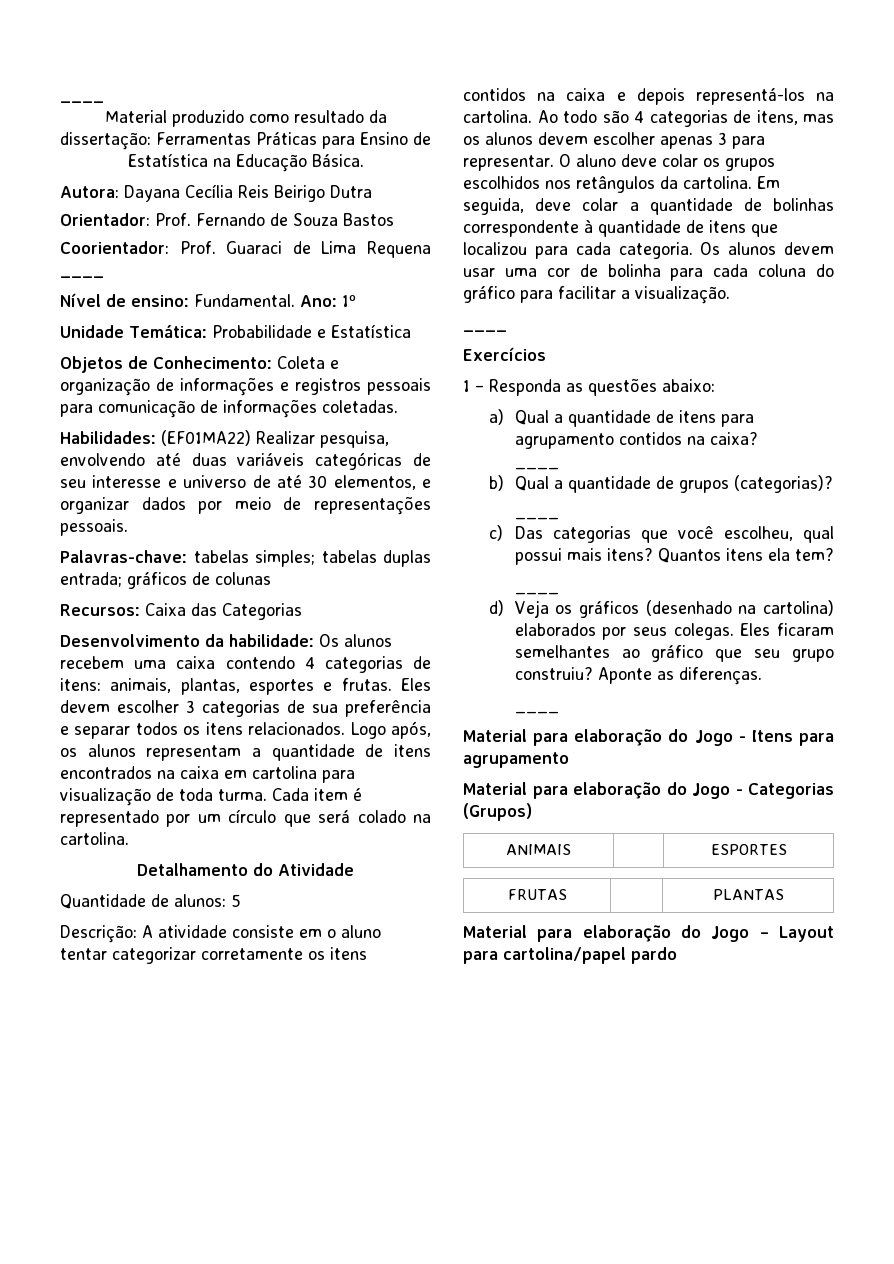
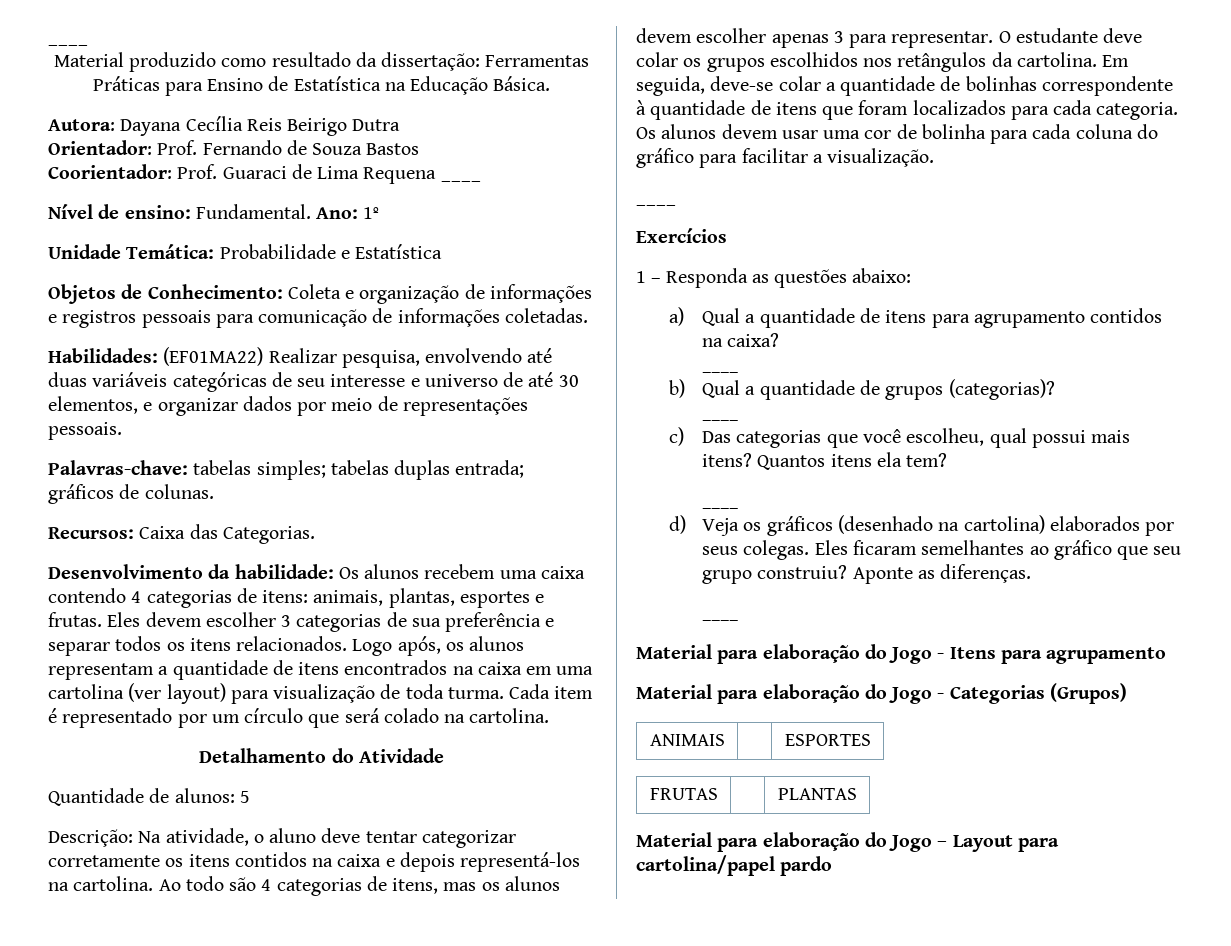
[215,572,271,585] colunas -> [144,484,214,499] colunas.
[222,603,302,620] Categorias -> [222,526,315,544] Categorias.
[252,766,317,779] cartolina -> [556,666,594,675] [48,683,226,704] uma cartolina (ver layout)
[142,925,322,938] A atividade consiste em -> [138,828,249,846] Na atividade,
(381, 931) none -> [321,828,361,843] deve
[576,154,616,167] aluno -> [1015,28,1098,43] estudante
[535,198,572,211] deve -> [710,76,774,91] deve-se
[463,242,527,255] localizou -> [858,100,1006,115] foram localizados

